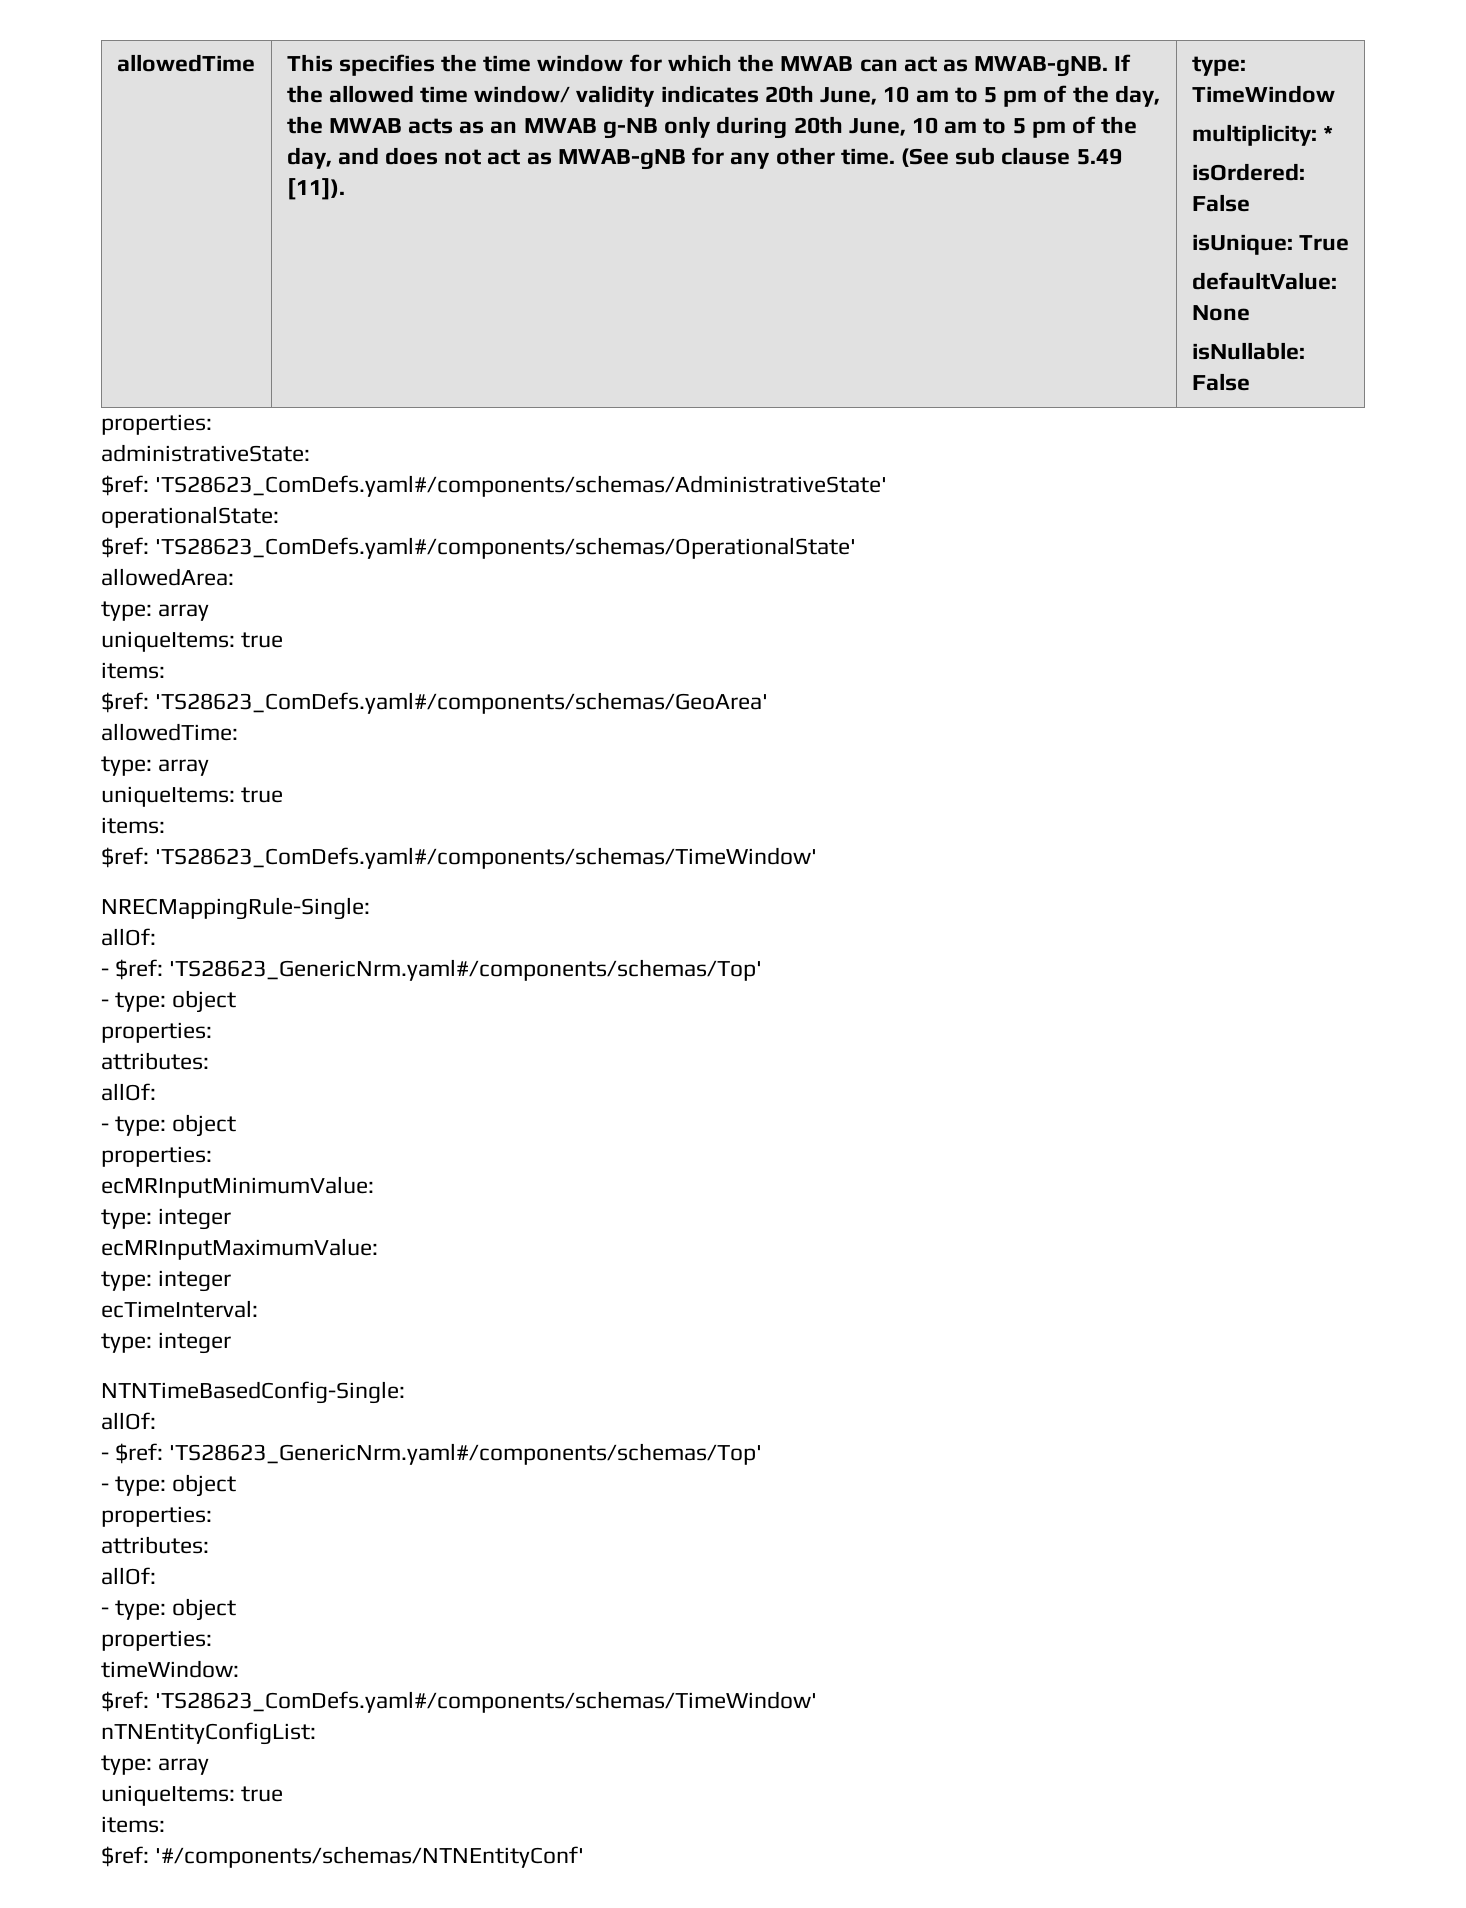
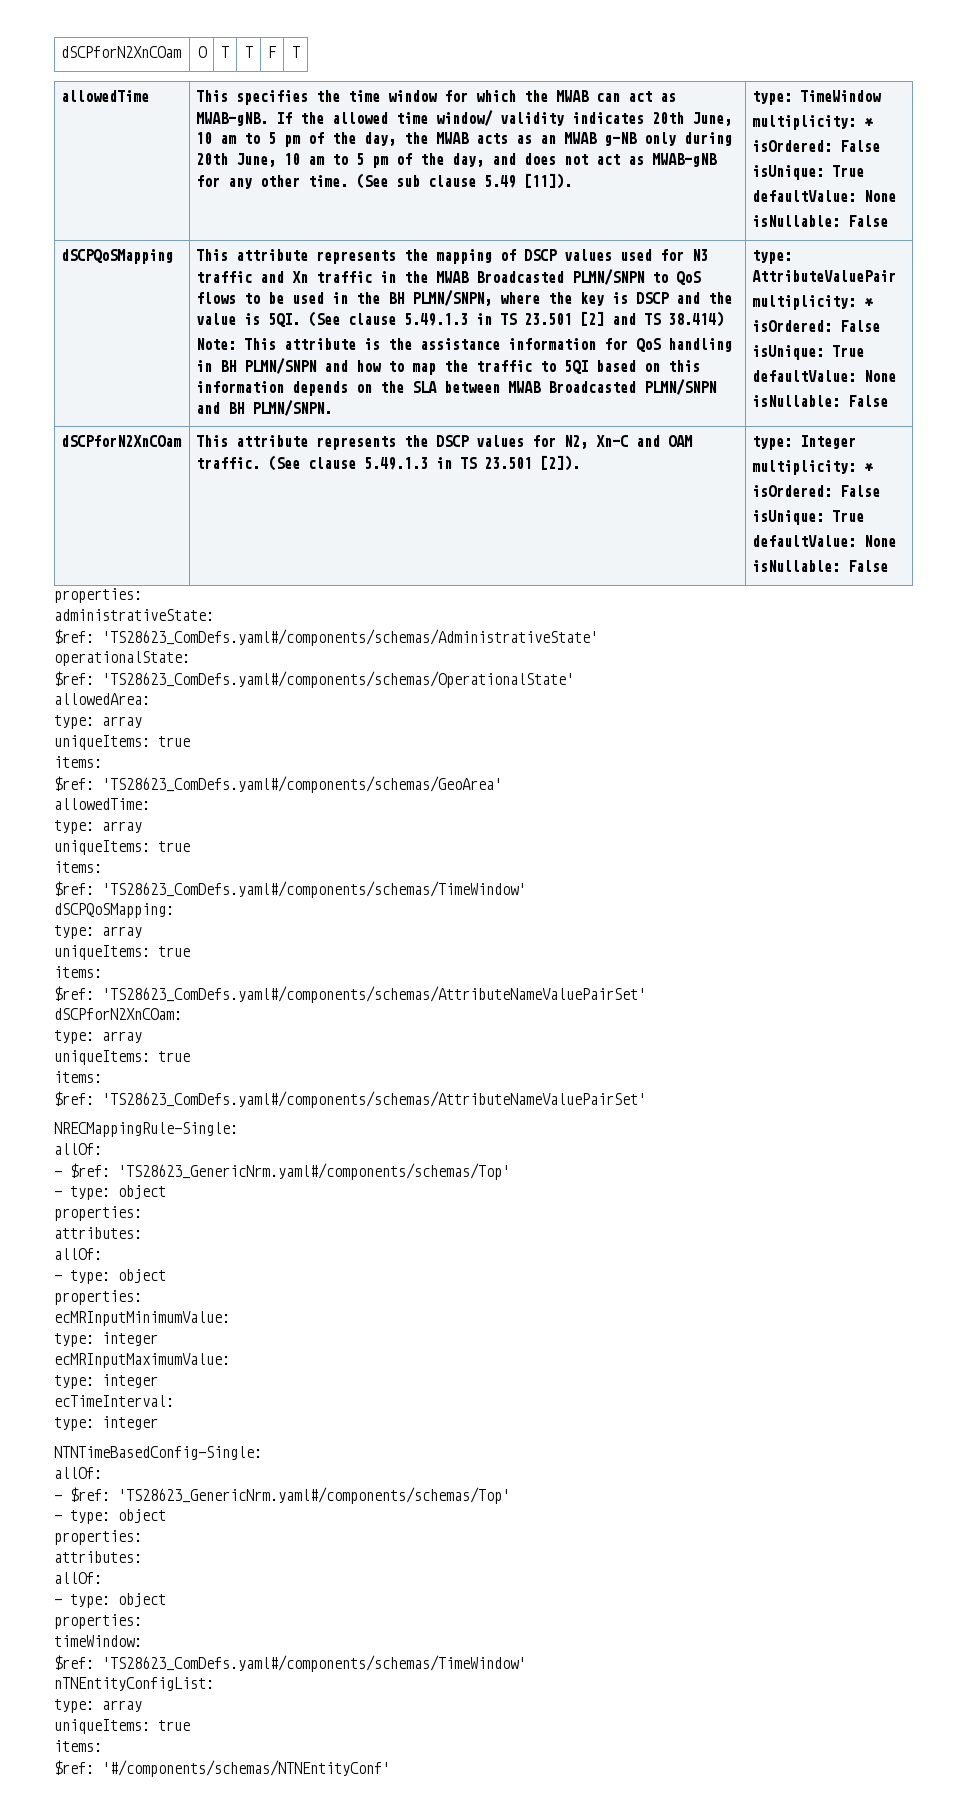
(116, 63) none -> [61,46,182,58] [197,46,207,58] [221,46,229,58] [244,46,253,58] [268,46,277,58] [291,46,300,58] dSCPforN2XnCOam | O | T | T | F | T //
(1250, 382) none -> [61,249,174,264] [196,249,709,264] [196,269,702,285] [196,290,733,306] [196,311,725,327] [196,338,733,352] [196,358,701,375] [196,379,718,396] [196,400,333,416] [752,250,793,264] [752,270,897,282] [752,295,875,310] [752,320,881,332] [752,345,865,360] [752,370,897,382] [752,395,889,407] [61,435,183,447] [196,435,694,450] [196,455,581,471] [752,435,857,450] [752,460,875,475] [752,485,881,497] [752,510,865,525] [752,535,897,547] [752,560,889,572] // dSCPQoSMapping | This attribute represents the mapping of DSCP values used for N3 traffic and Xn traffic in the MWAB Broadcasted PLMN/SNPN to QoS flows to be used in the BH PLMN/SNPN, where the key is DSCP and the value is 5QI. (See clause 5.49.1.3 in TS 23.501 [2] and TS 38.414) // Note: This attribute is the assistance information for QoS handling in BH PLMN/SNPN and how to map the traffic to 5QI based on this information depends on the SLA between MWAB Broadcasted PLMN/SNPN and BH PLMN/SNPN. | type: AttributeValuePair // multiplicity: * // isOrdered: False // isUnique: True // defaultValue: None // isNullable: False // dSCPforN2XnCOam | This attribute represents the DSCP values for N2, Xn-C and OAM traffic. (See clause 5.49.1.3 in TS 23.501 [2]). | type: Integer // multiplicity: * // isOrdered: False // isUnique: True // defaultValue: None // isNullable: False
(818, 858) none -> [54,903,174,918] [54,925,142,939] [54,945,190,960] [54,966,102,978] [54,986,646,1003] [54,1008,182,1020] [54,1030,142,1044] [54,1050,190,1065] [54,1071,102,1083] [54,1091,646,1108] // dSCPQoSMapping: // type: array // uniqueItems: true // items: // $ref: 'TS28623_ComDefs.yaml#/components/schemas/AttributeNameValuePairSet' // dSCPforN2XnCOam: // type: array // uniqueItems: true // items: // $ref: 'TS28623_ComDefs.yaml#/components/schemas/AttributeNameValuePairSet'

